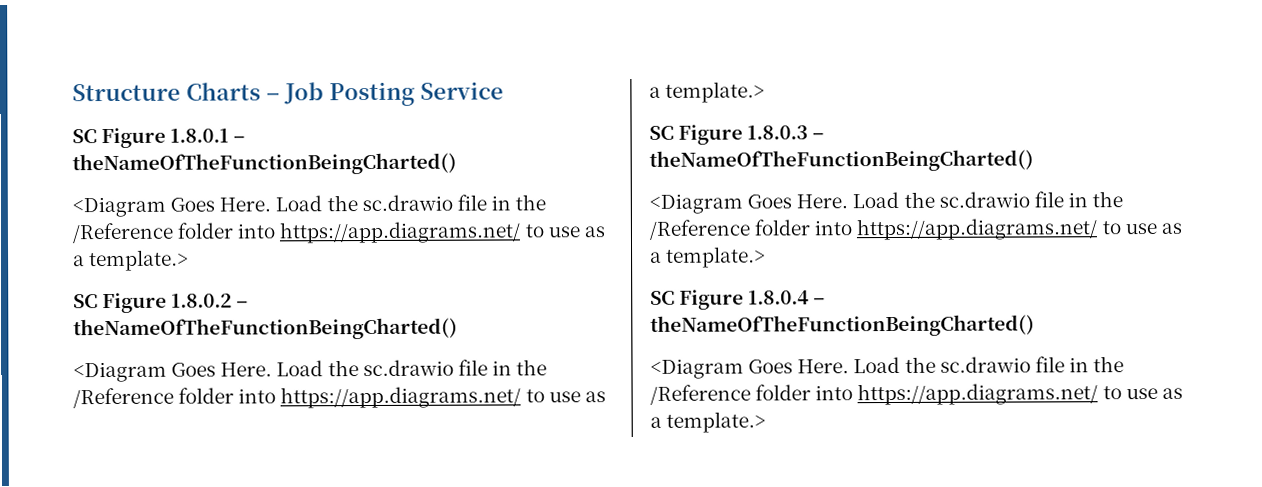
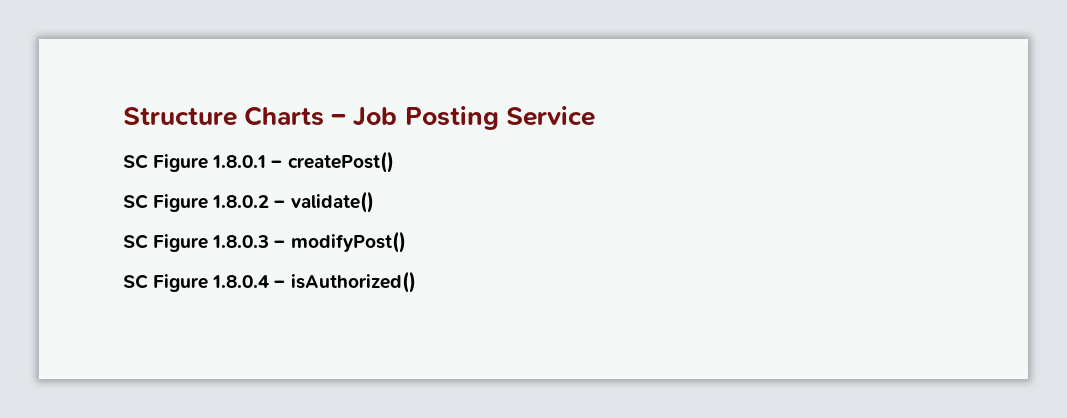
[72,152,457,176] [72,194,547,218] [72,221,605,244] [73,249,190,272] [73,292,249,314] [73,317,458,341] [73,359,548,383] [73,386,606,409] [649,81,766,103] [649,124,825,145] [649,149,1034,172] [649,191,1124,214] [649,218,1182,241] [650,246,767,268] [650,289,826,310] [650,314,1035,337] [650,356,1125,379] [650,383,1183,406] [650,411,767,433] theNameOfTheFunctionBeingCharted() // <Diagram Goes Here. Load the sc.drawio file in the /Reference folder into https://app.diagrams.net/ to use as a template.> // SC Figure 1.8.0.2 – theNameOfTheFunctionBeingCharted() // <Diagram Goes Here. Load the sc.drawio file in the /Reference folder into https://app.diagrams.net/ to use as a template.> // SC Figure 1.8.0.3 – theNameOfTheFunctionBeingCharted() // <Diagram Goes Here. Load the sc.drawio file in the /Reference folder into https://app.diagrams.net/ to use as a template.> // SC Figure 1.8.0.4 – theNameOfTheFunctionBeingCharted() // <Diagram Goes Here. Load the sc.drawio file in the /Reference folder into https://app.diagrams.net/ to use as a template.> -> [287,151,394,173] [123,191,374,213] [123,231,406,253] [123,271,416,293] createPost() // SC Figure 1.8.0.2 – validate() // SC Figure 1.8.0.3 – modifyPost() // SC Figure 1.8.0.4 – isAuthorized()

